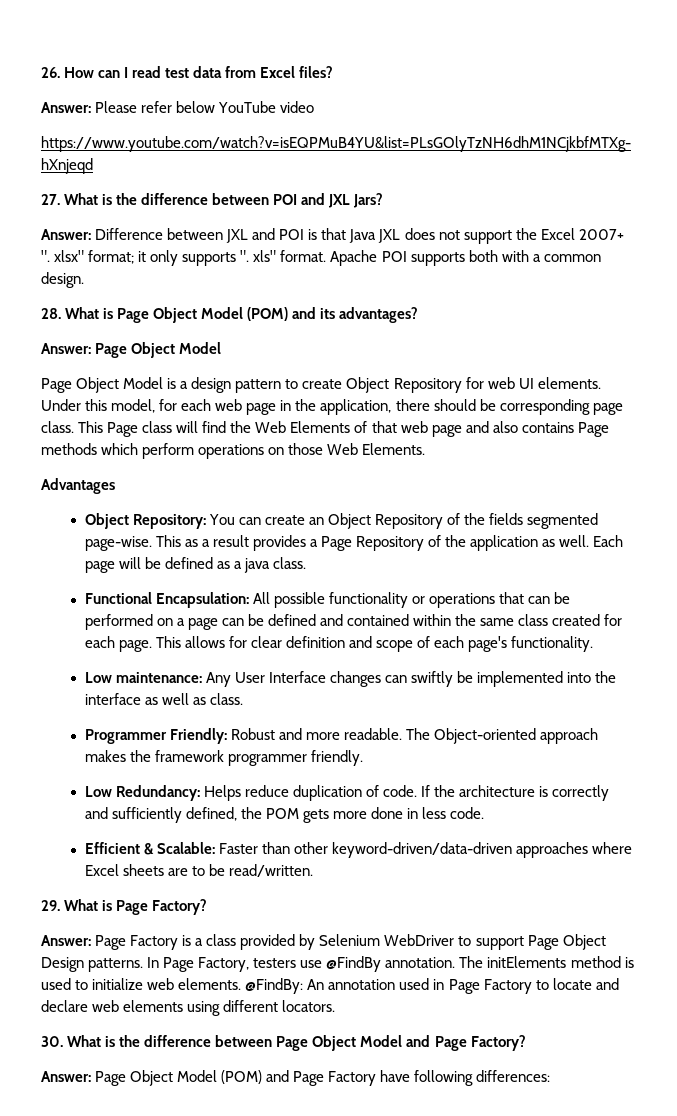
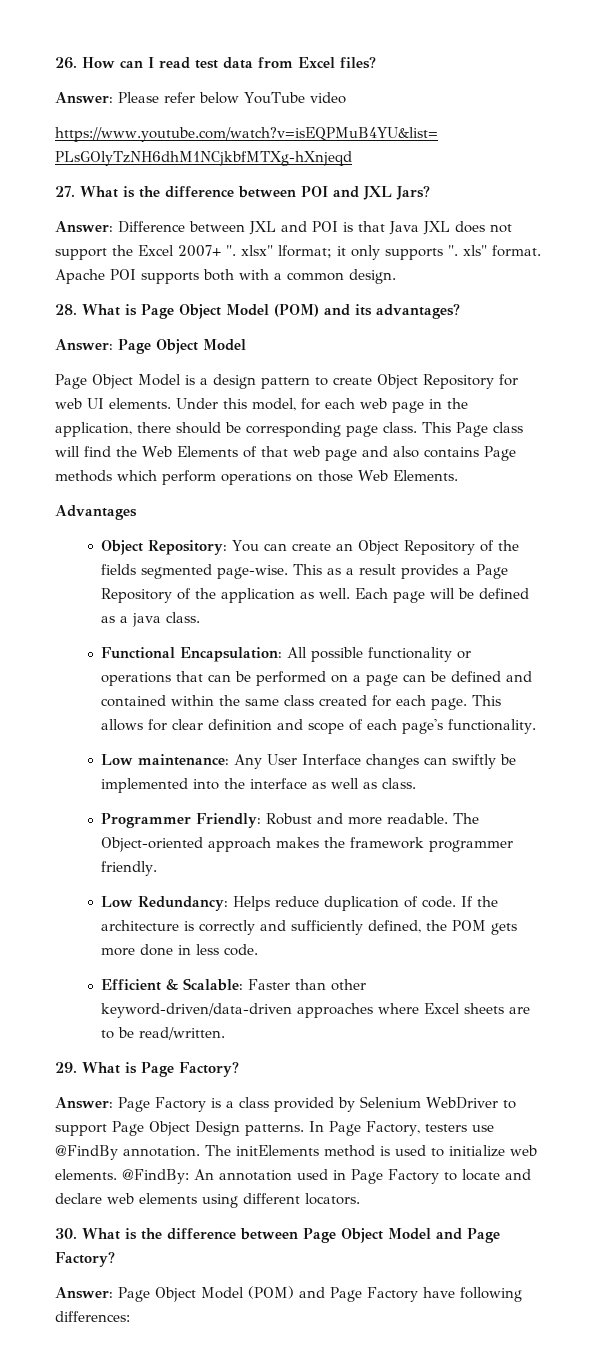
[88,250,135,264] format; -> [278,245,332,258] lformat;

